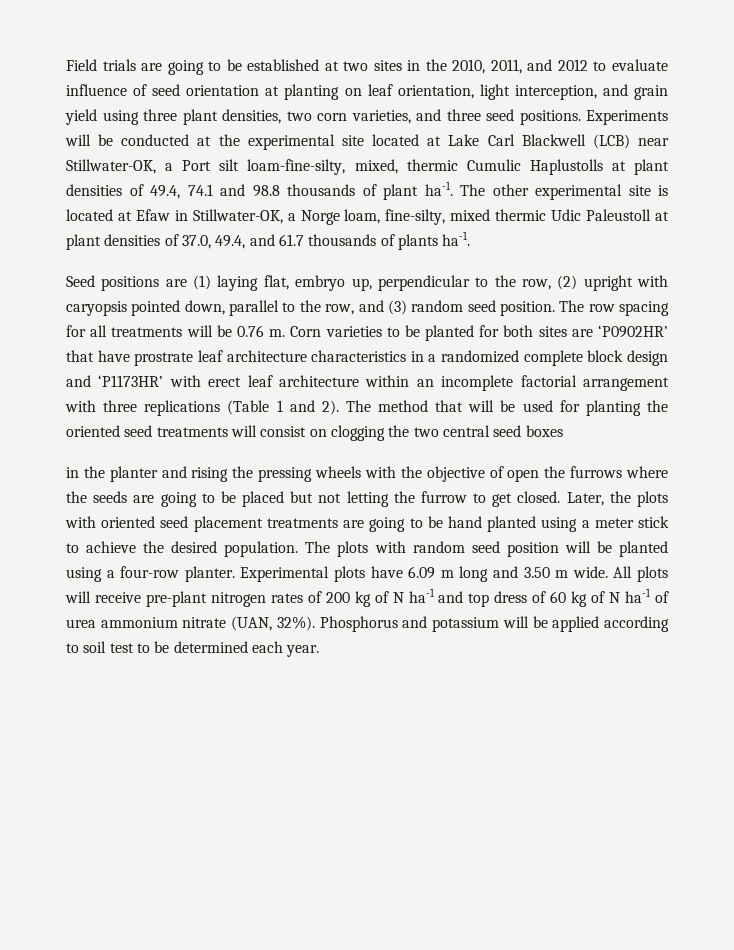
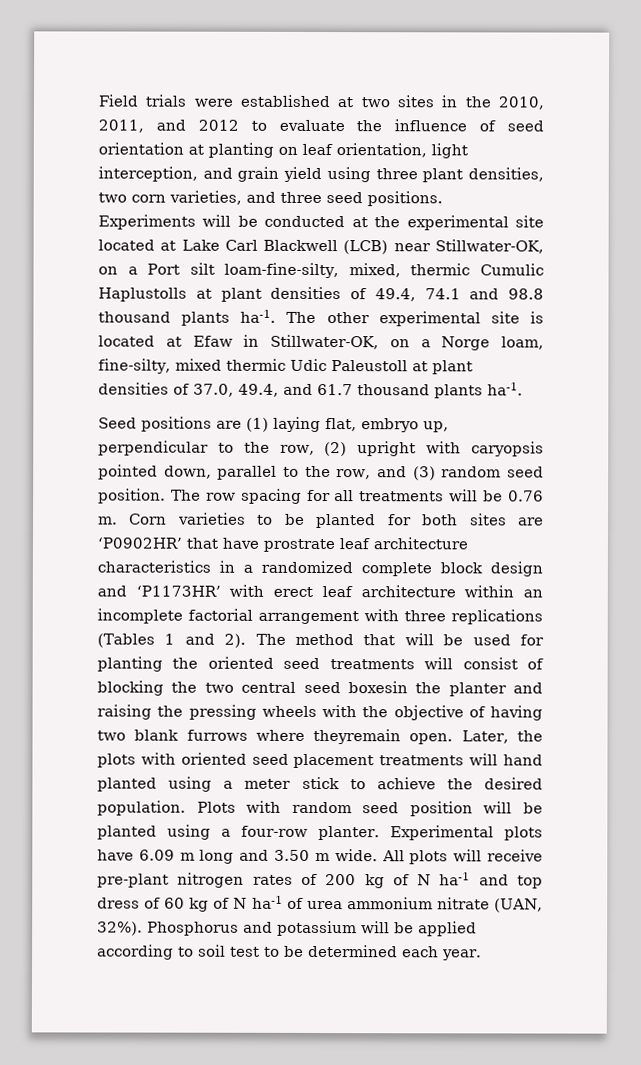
[141,59,242,75] are going to be -> [193,98,233,107] were
(668, 65) none -> [356,120,383,132] the
(156, 166) none -> [98,266,118,275] on
[287,184,418,200] thousands of plant -> [98,311,231,326] thousand plants
(283, 216) none -> [389,339,410,348] on
[308,234,395,246] thousands of -> [357,384,430,396] thousand
[227,400,270,415] (Table -> [97,633,155,648] (Tables
[309,425,385,441] on clogging -> [527,658,544,670] [97,680,164,696] of blocking
[525,425,563,437] [66,467,79,478] boxes // in -> [347,681,408,694] boxesin
[191,467,229,482] rising -> [97,704,152,720] raising
[507,466,669,482] [66,491,561,507] open the furrows where the seeds are going to be placed but not letting the furrow to get closed. -> [490,705,543,721] [97,728,454,745] having two blank furrows where theyremain open.
[343,516,443,532] are going to be -> [469,753,499,766] will
[305,541,369,557] The plots -> [196,801,236,813] Plots

